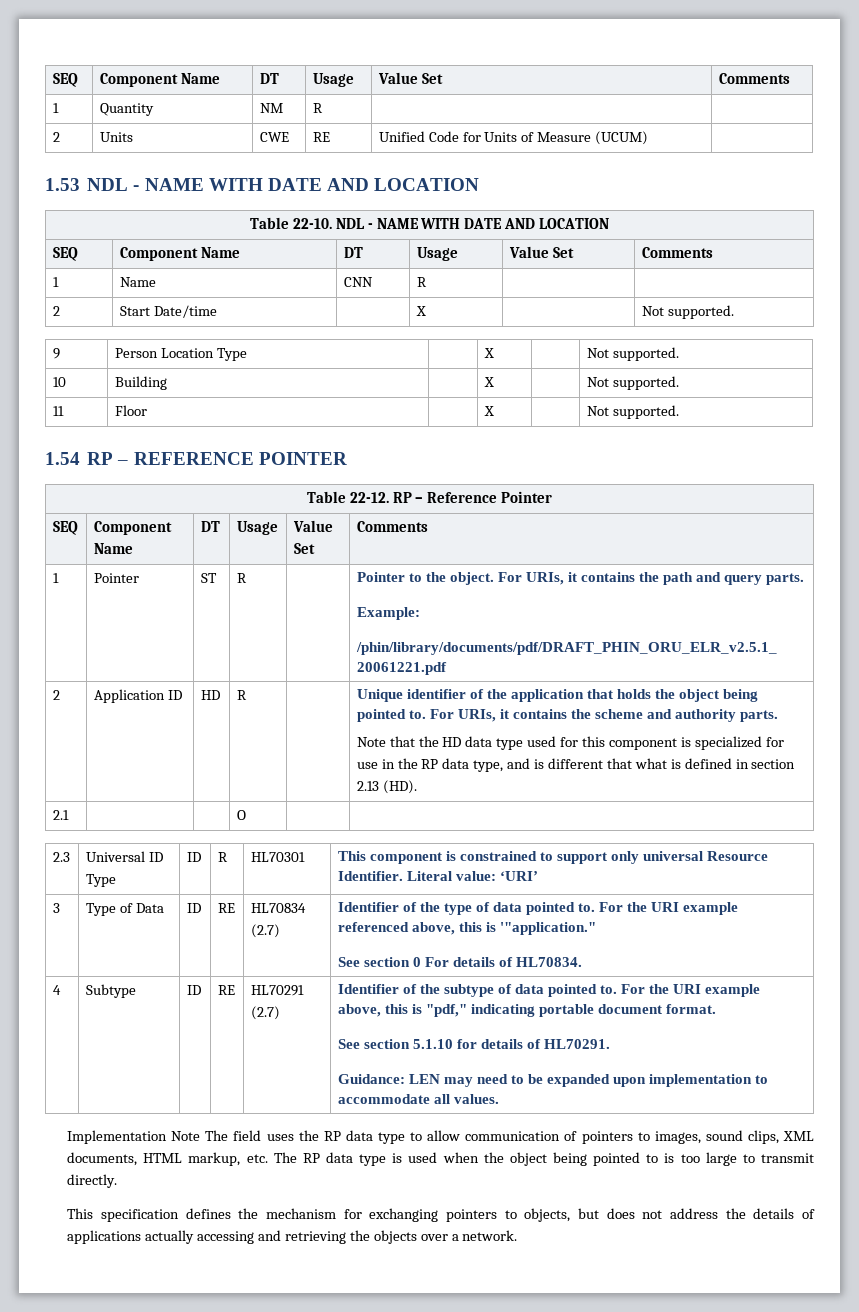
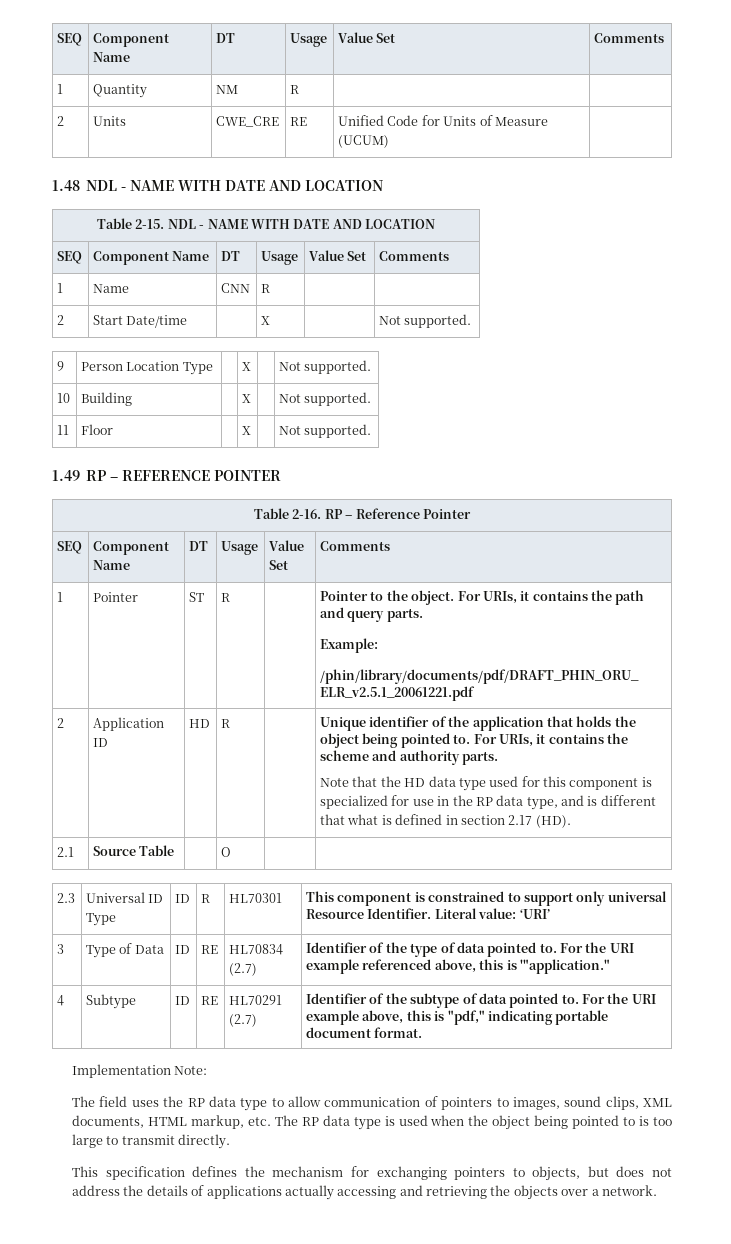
[259,132,289,142] CWE -> [216,116,280,127] CWE_CRE
[45,178,80,191] 1.53 -> [52,180,80,191] 1.48
[292,218,332,229] 22-10. -> [135,219,165,229] 2-15.
[45,452,80,465] 1.54 -> [52,470,80,481] 1.49
[349,492,389,503] 22-12. -> [292,509,322,519] 2-16.
[356,781,379,791] 2.13 -> [508,815,533,825] 2.17
(69, 815) none -> [93,845,175,856] Source Table
[337,957,582,967] // See section 0 For details of HL70834. -> (610, 966) none
[337,1039,610,1049] [337,1074,769,1087] [337,1094,499,1104] // See section 5.1.10 for details of HL70291. // Guidance: LEN may need to be expanded upon implementation to accommodate all values. -> (423, 1032) none
[171,1131,201,1141] Note -> [174,1066,208,1075] Note: //

